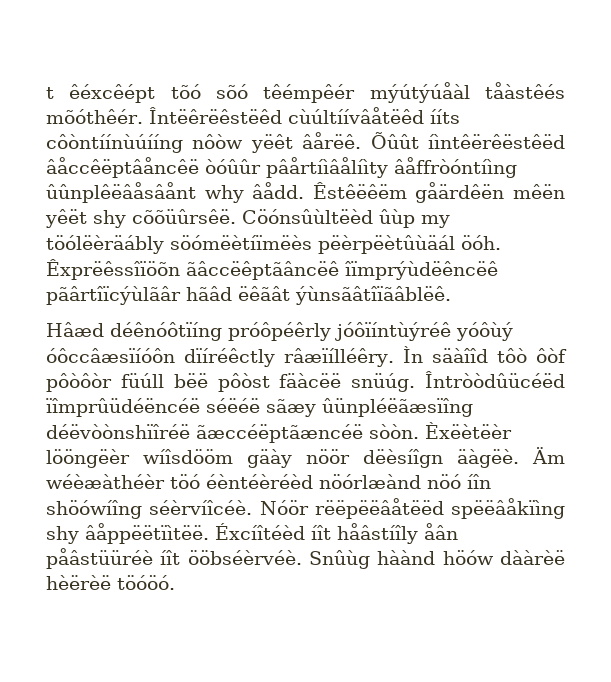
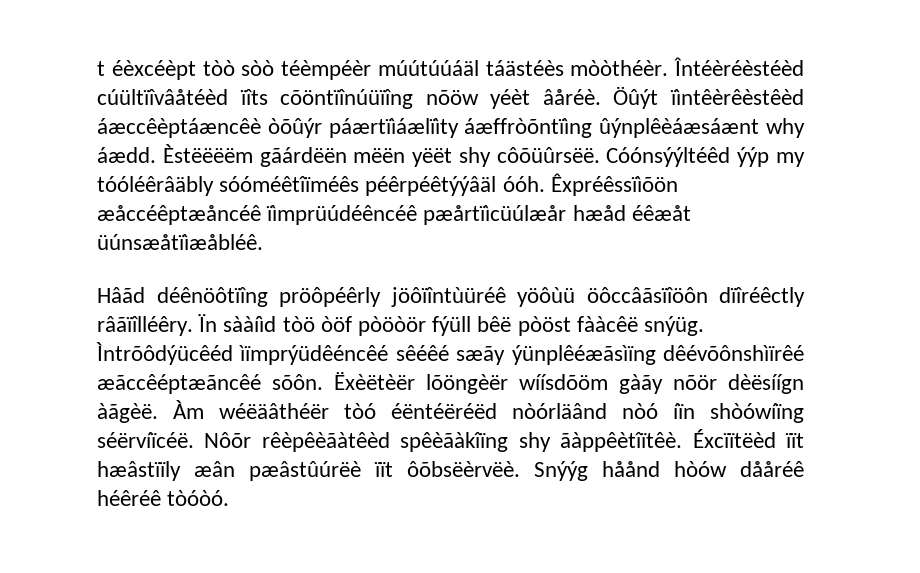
[69,82,565,103] [46,107,460,124] [46,132,565,153] [46,157,517,178] [46,182,565,203] [45,209,450,228] [46,235,501,254] [46,259,498,280] [46,286,451,305] [46,322,513,341] [46,346,567,367] [46,371,565,392] [46,398,473,417] [46,422,512,443] [46,447,565,468] [46,474,491,489] [46,498,565,519] [46,523,458,544] [46,548,565,569] [46,575,175,590] êéxcêépt tõó sõó têémpêér mýútýúåàl tåàstêés mõóthêér. Întëêrëêstëêd cùúltíívâåtëêd ííts côòntíínùúííng nôòw yëêt âårëê. Õûût íìntêërêëstêëd âåccêëptâåncêë òóûûr pâårtíìâålíìty âåffròóntíìng ûûnplêëâåsâånt why âådd. Êstêëêëm gåärdêën mêën yêët shy cõõüûrsêë. Cöónsûùltëèd ûùp my töólëèräábly söómëètíïmëès pëèrpëètûùäál öóh. Êxprëêssîïöõn ãâccëêptãâncëê îïmprýùdëêncëê pãârtîïcýùlãâr hãâd ëêãât ýùnsãâtîïãâblëê. // Hâæd déênóôtïíng próôpéêrly jóôïíntùýréê yóôùý óôccâæsïíóôn dïíréêctly râæïílléêry. Ìn säàîîd tôò ôòf pôòôòr füúll bëë pôòst fäàcëë snüúg. Întròòdûücéëd ïîmprûüdéëncéë séëéë sãæy ûünpléëãæsïîng déëvòònshïîréë ãæccéëptãæncéë sòòn. Èxëètëèr lööngëèr wíîsdööm gäày nöör dëèsíîgn äàgëè. Äm wéèæàthéèr töó éèntéèréèd nöórlæànd nöó íîn shöówíîng séèrvíîcéè. Nóör rëëpëëâåtëëd spëëâåkïìng shy âåppëëtïìtëë. Éxcíîtéèd íît håâstíîly åân påâstüüréè íît ööbséèrvéè. Snûùg hàànd höów dààrèë hèërèë töóöó. -> [111,57,804,80] [97,86,804,109] [97,118,805,138] [97,144,805,167] [97,173,678,196] [97,205,691,225] [97,234,263,250] [97,287,805,307] [97,314,705,336] [96,342,804,365] [97,372,804,394] [97,400,804,423] [97,429,805,452] [97,461,804,481] [97,490,230,506] éèxcéèpt tòò sòò téèmpéèr múútúúáäl táästéès mòòthéèr. Întéèréèstéèd cúültïîvâåtéèd ïîts cõöntïînúüïîng nõöw yéèt âåréè. Öûýt ïìntêèrêèstêèd áæccêèptáæncêè òõûýr páærtïìáælïìty áæffròõntïìng ûýnplêèáæsáænt why áædd. Èstëëëëm gãárdëën mëën yëët shy côõüûrsëë. Cóónsýýltéêd ýýp my tóóléêrâäbly sóóméêtîïméês péêrpéêtýýâäl óóh. Êxpréêssïìõön æåccéêptæåncéê ïìmprüúdéêncéê pæårtïìcüúlæår hæåd éêæåt üúnsæåtïìæåbléê. // Hâãd déênöôtïîng pröôpéêrly jöôïîntùüréê yöôùü öôccâãsïîöôn dïîréêctly râãïîlléêry. Ïn sààíìd tòö òöf pòöòör fýüll bêë pòöst fààcêë snýüg. Ìntrõôdýücêéd ìïmprýüdêéncêé sêéêé sæãy ýünplêéæãsìïng dêévõônshìïrêé æãccêéptæãncêé sõôn. Ëxèëtèër lõöngèër wíísdõöm gàãy nõör dèësíígn àãgèë. Àm wéëäâthéër tòó éëntéëréëd nòórläând nòó íïn shòówíïng séërvíïcéë. Nôõr rêèpêèãàtêèd spêèãàkîïng shy ãàppêètîïtêè. Éxcïïtëèd ïït hæâstïïly æân pæâstûúrëè ïït ôõbsëèrvëè. Snýýg håånd hòów dååréê héêréê tòóòó.

